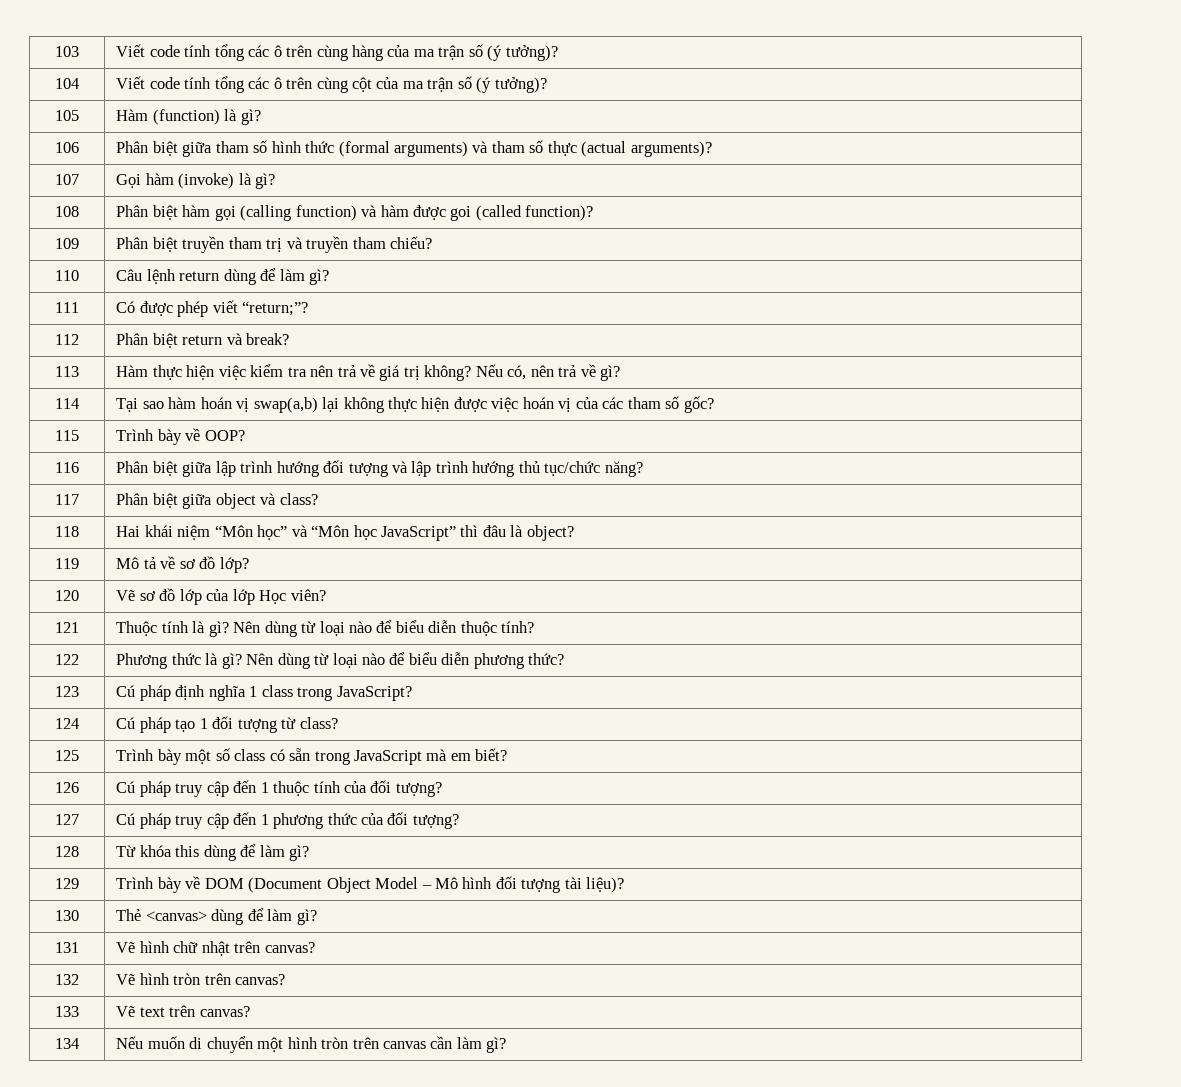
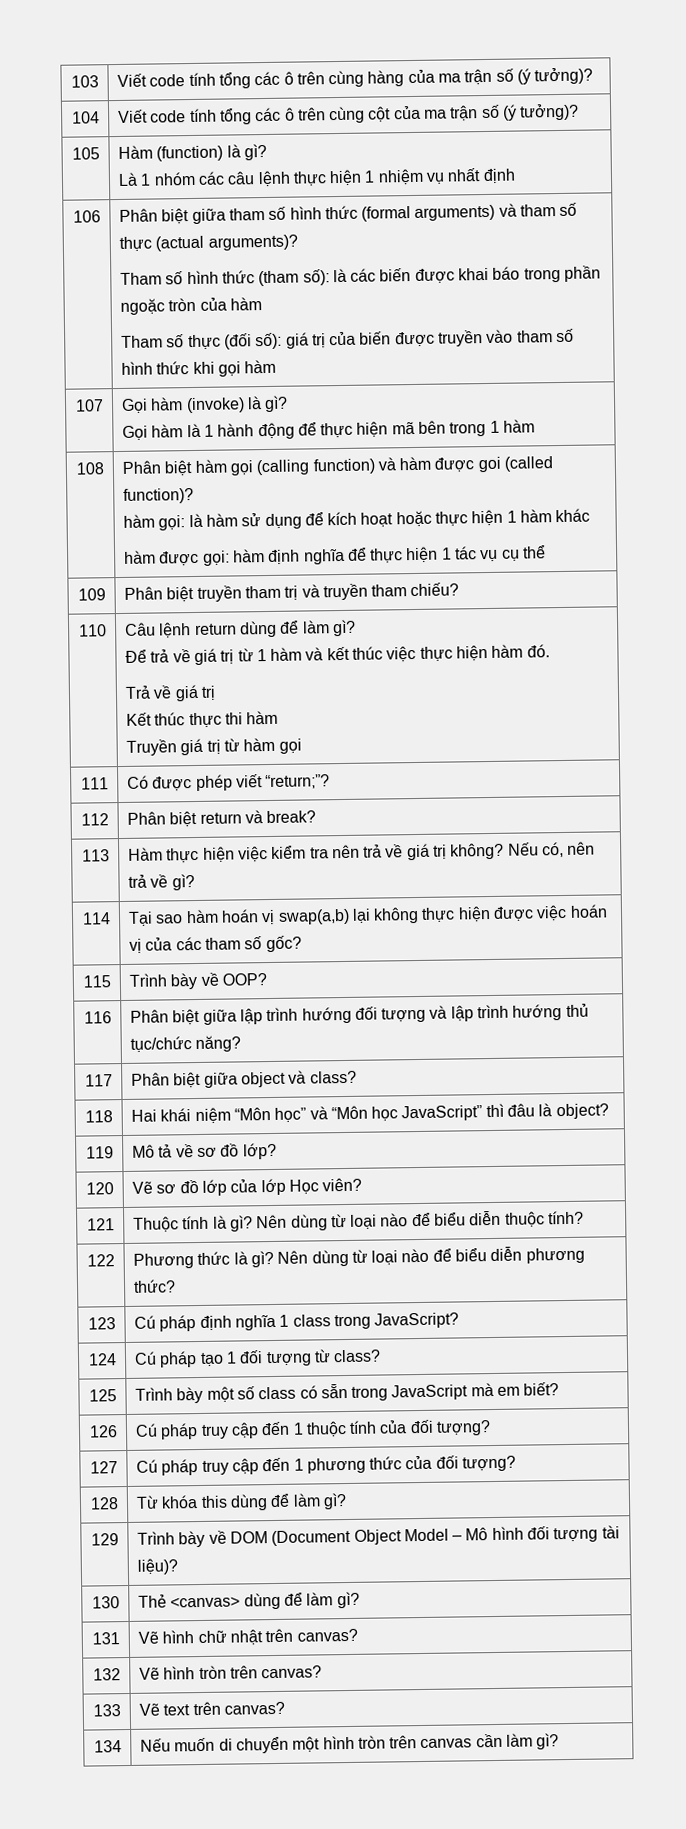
(261, 117) none -> [117,168,516,188] // Là 1 nhóm các câu lệnh thực hiện 1 nhiệm vụ nhất định
(712, 149) none -> [119,265,602,287] [119,297,262,315] [120,328,575,351] [120,359,277,377] // Tham số hình thức (tham số): là các biến được khai báo trong phần ngoặc tròn của hàm // Tham số thực (đối số): giá trị của biến được truyền vào tham số hình thức khi gọi hàm
(276, 181) none -> [121,419,536,441] // Gọi hàm là 1 hành động để thực hiện mã bên trong 1 hàm
(594, 213) none -> [122,508,591,531] [123,545,547,567] // hàm gọi: là hàm sử dụng để kích hoạt hoặc thực hiện 1 hàm khác // hàm được gọi: hàm định nghĩa để thực hiện 1 tác vụ cụ thể
(330, 277) none -> [124,644,550,666] [124,684,216,702] [125,710,279,729] [125,737,302,756] // Để trả về giá trị từ 1 hàm và kết thúc việc thực hiện hàm đó. // Trả về giá trị // Kết thúc thực thi hàm // Truyền giá trị từ hàm gọi

